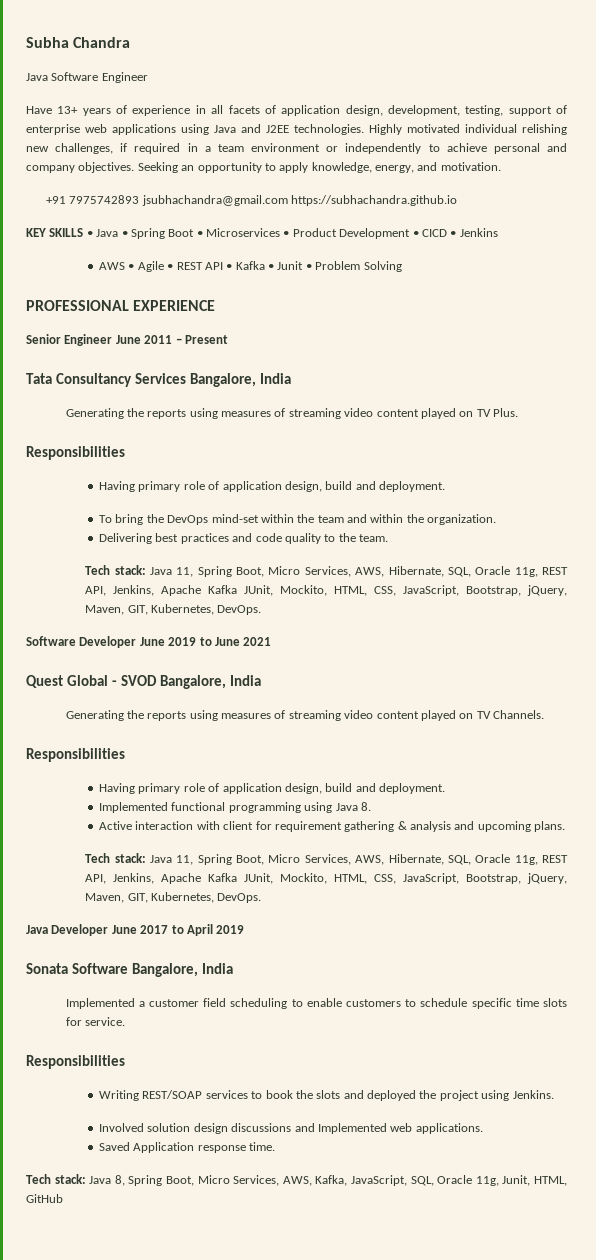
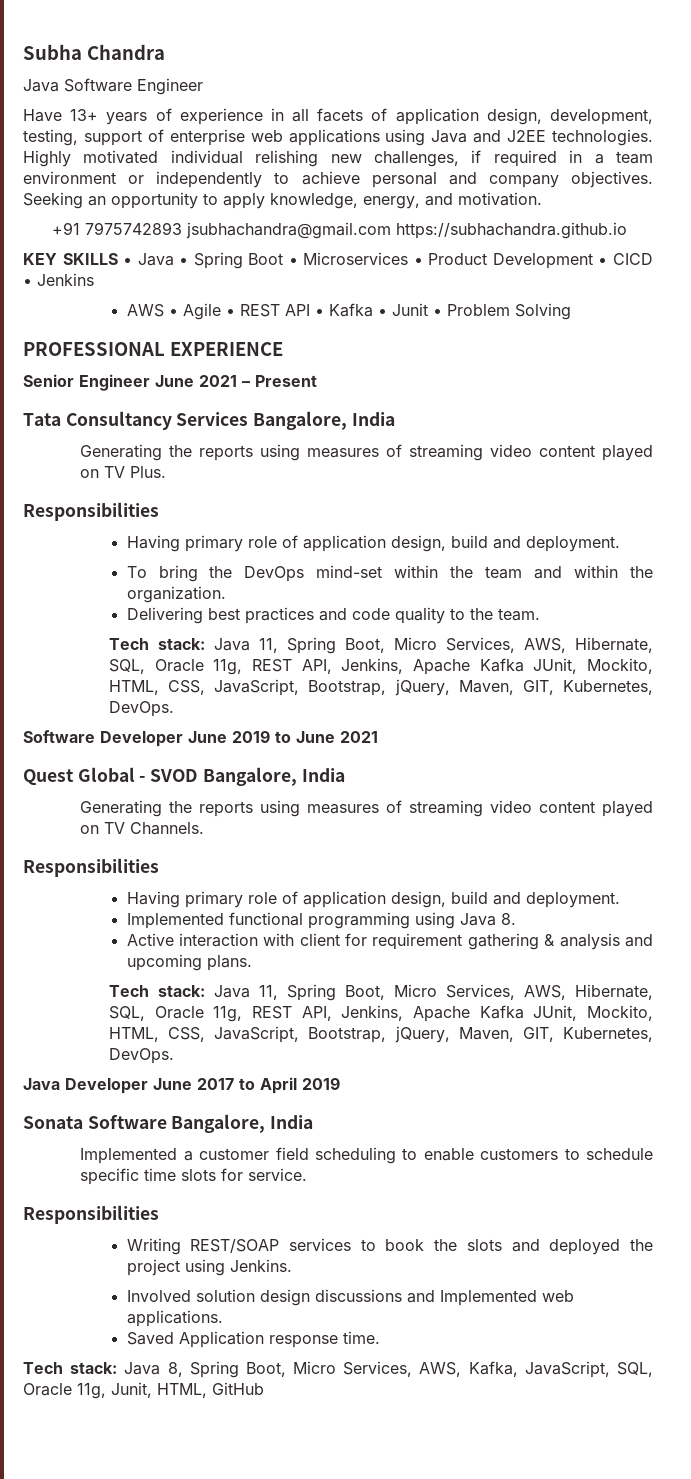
[144,335,173,344] 2011 -> [199,375,237,387] 2021

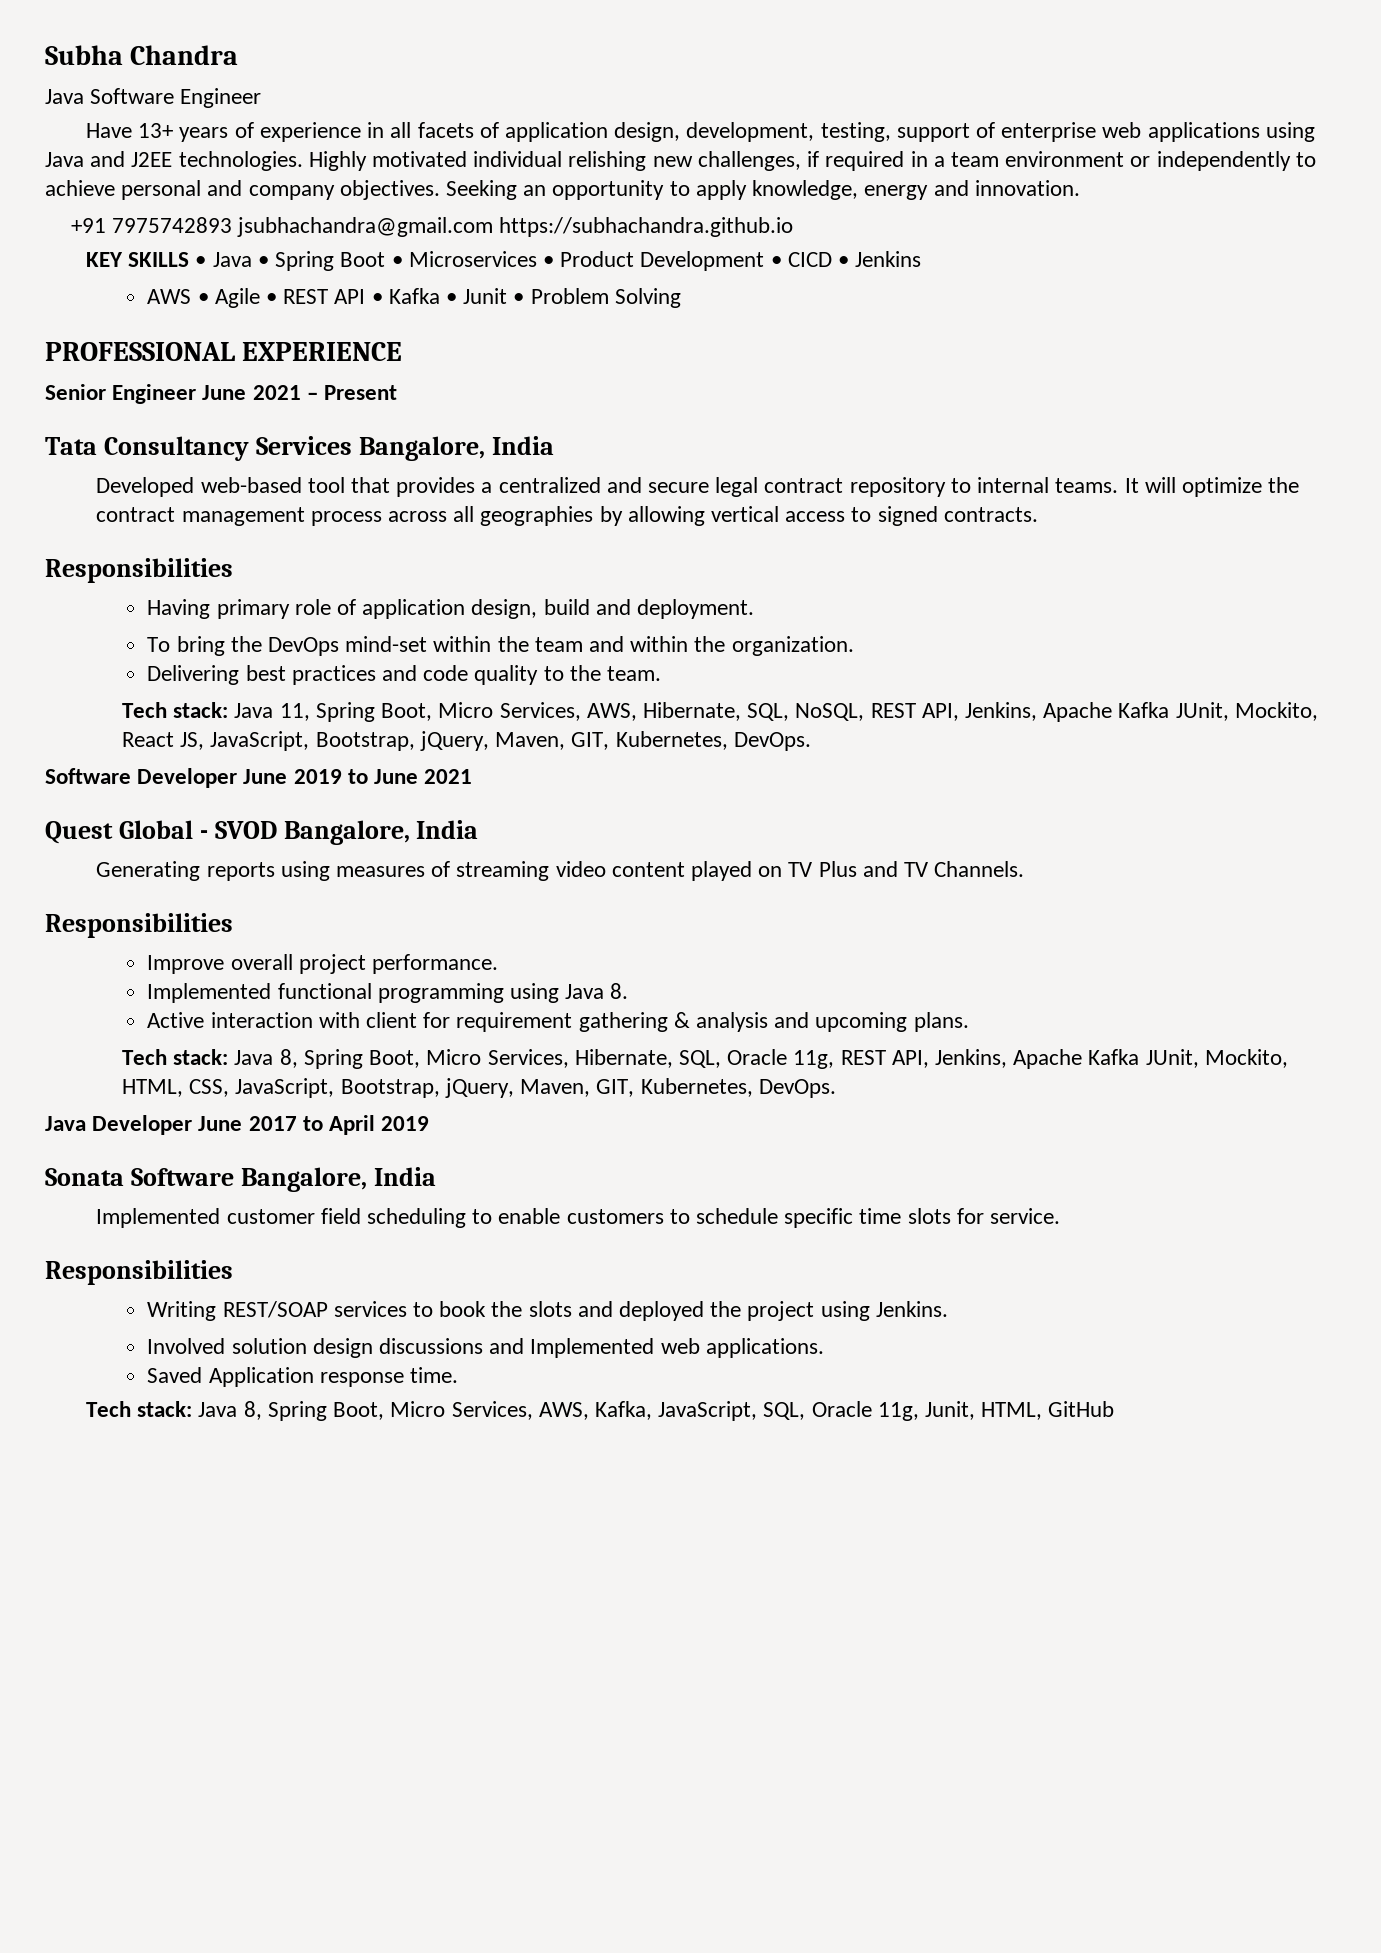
[363,192,542,209] energy, and motivation. -> [864,180,1080,200] energy and innovation.
[80,444,653,461] [80,466,167,478] Generating the reports using measures of streaming video content played on TV Plus. -> [96,477,1300,497] [96,506,1038,526] Developed web-based tool that provides a centralized and secure legal contract repository to internal teams. It will optimize the contract management process across all geographies by allowing vertical access to signed contracts.
[154,658,653,675] [108,680,206,695] Oracle 11g, REST API, Jenkins, Apache Kafka JUnit, Mockito, HTML, CSS, -> [795,702,1318,722] [122,732,205,750] NoSQL, REST API, Jenkins, Apache Kafka JUnit, Mockito, React JS,
[169,801,193,813] the -> (201, 871) none
(126, 828) none -> [818,861,929,877] Plus and TV
[126,891,620,908] Having primary role of application design, build and deployment. -> [147,954,498,974] Improve overall project performance.
[258,984,566,1001] 11, Spring Boot, Micro Services, AWS, -> [279,1049,569,1069] 8, Spring Boot, Micro Services,
[183,1151,193,1161] a -> (221, 1218) none

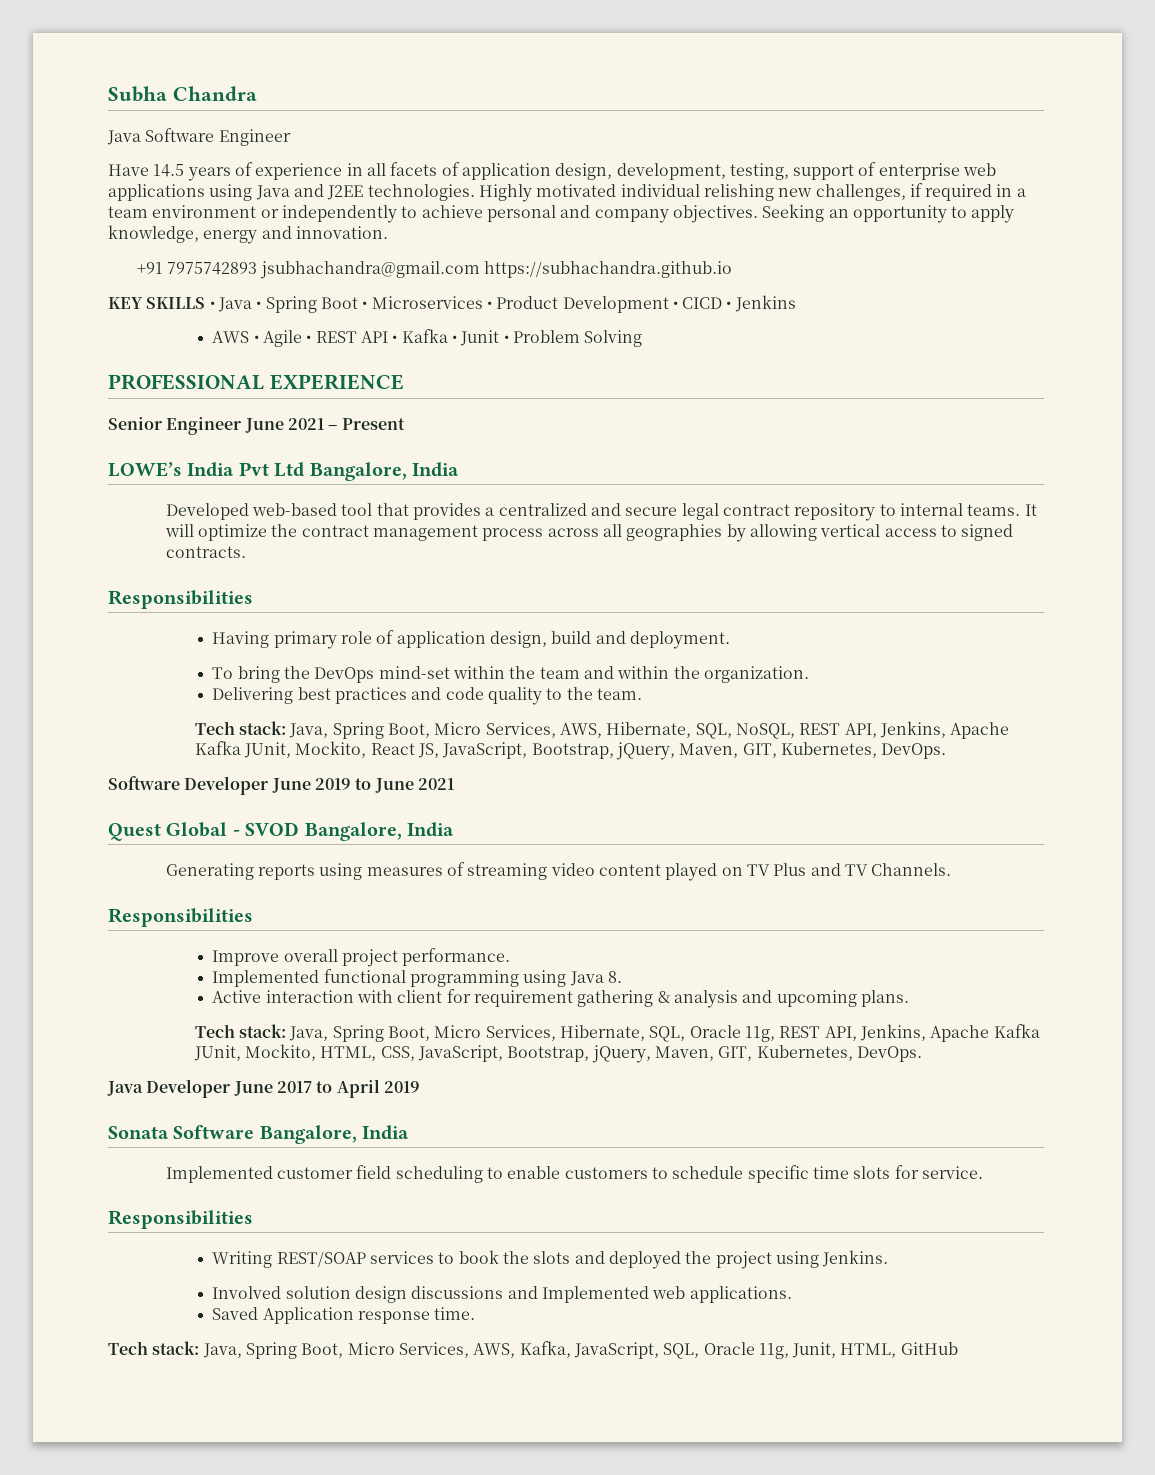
[138,123,174,138] 13+ -> [153,164,185,177] 14.5
[45,436,352,461] Tata Consultancy Services -> [108,462,305,477] LOWE’s India Pvt Ltd
[234,703,310,721] Java 11, -> [289,723,329,738] Java,
[234,1049,298,1068] Java 8, -> [289,1026,329,1041] Java,
[198,1401,262,1420] Java 8, -> [202,1343,242,1358] Java,

